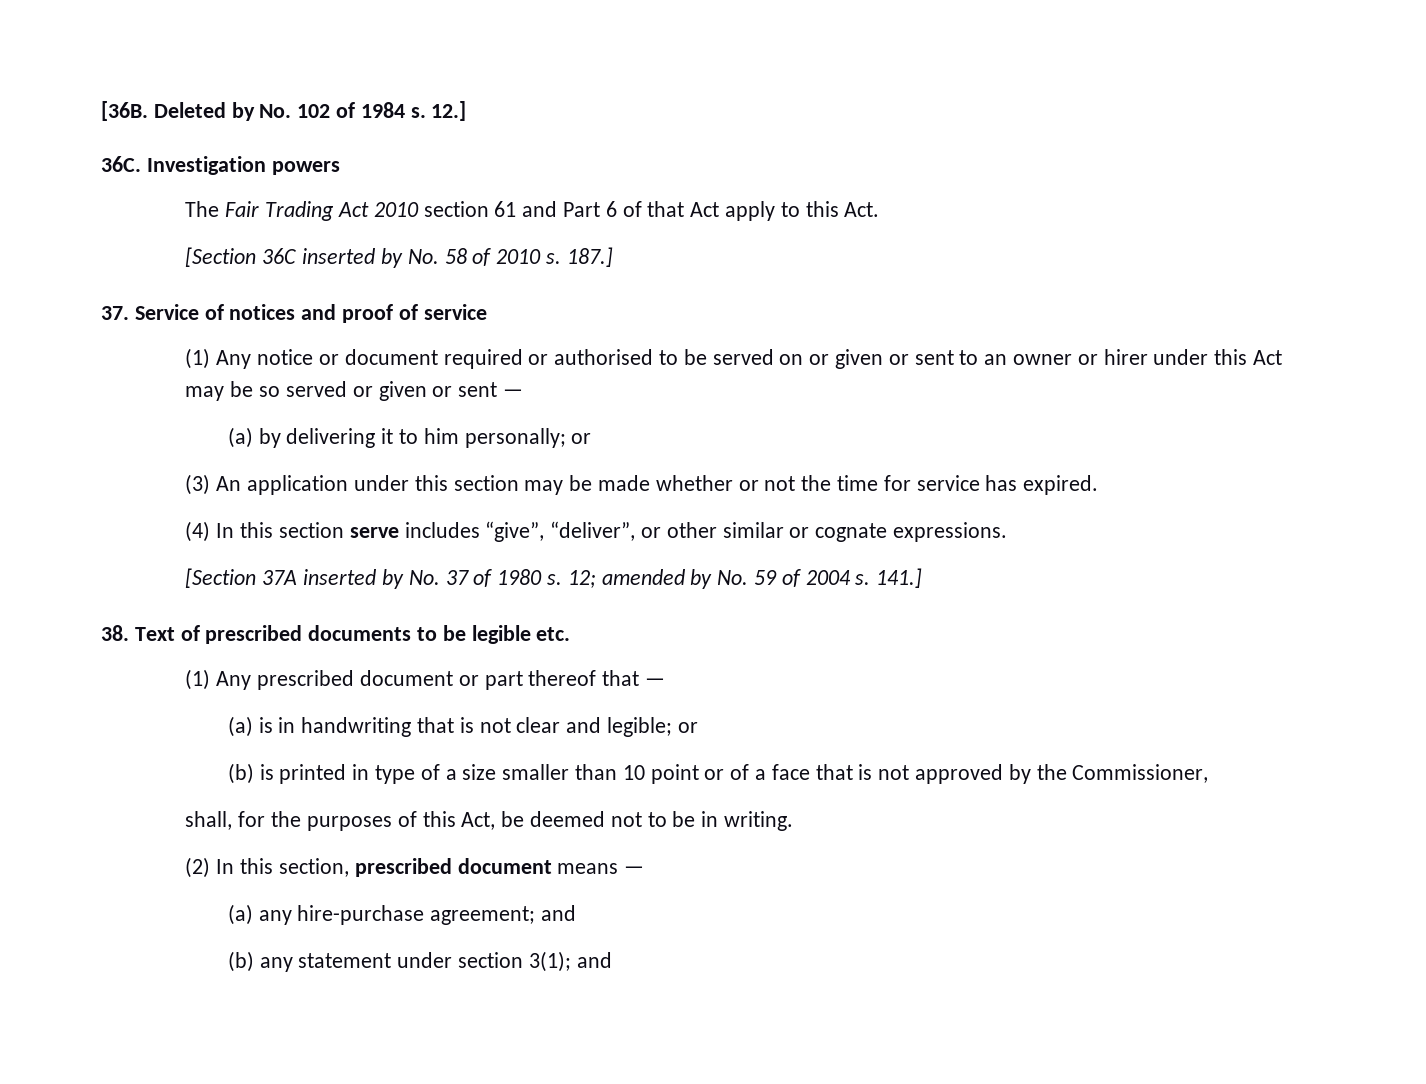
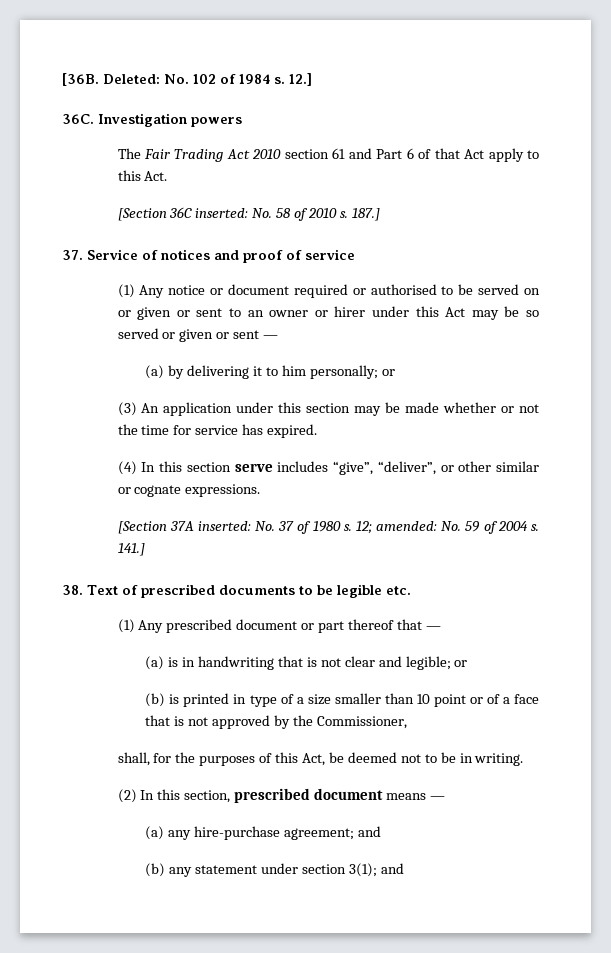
[153,102,255,121] Deleted by -> [103,74,160,84] Deleted:
[302,248,403,268] inserted by -> [195,208,249,218] inserted:
[303,569,404,589] inserted by -> [197,521,251,531] inserted:
[601,569,713,589] amended by -> [376,521,438,531] amended:

